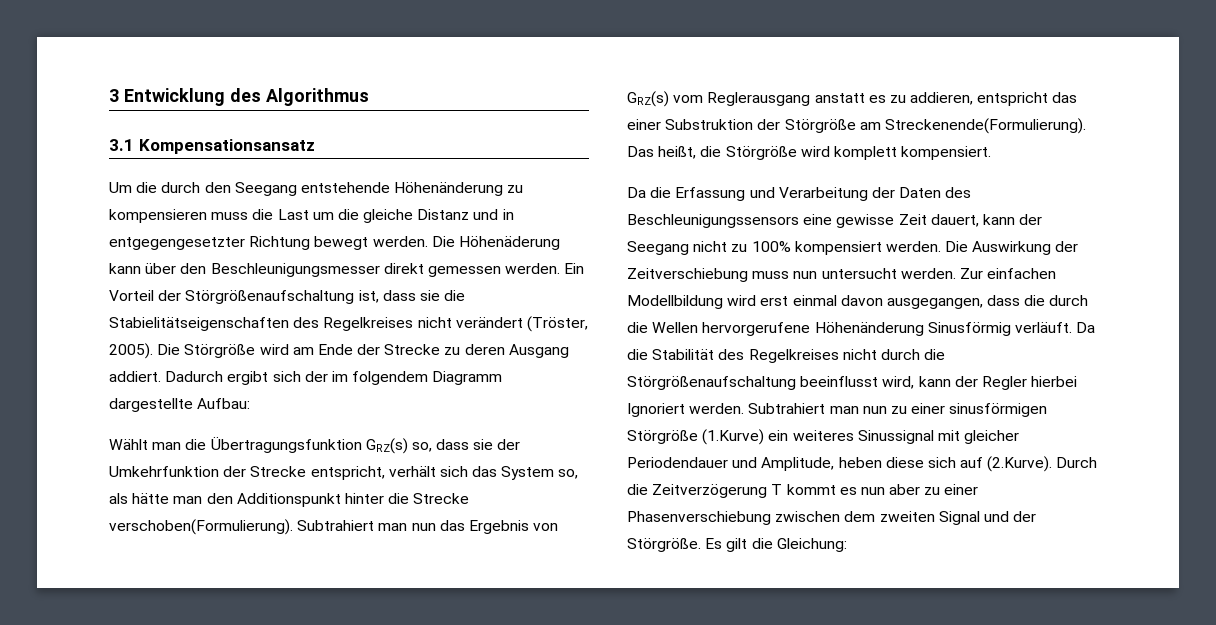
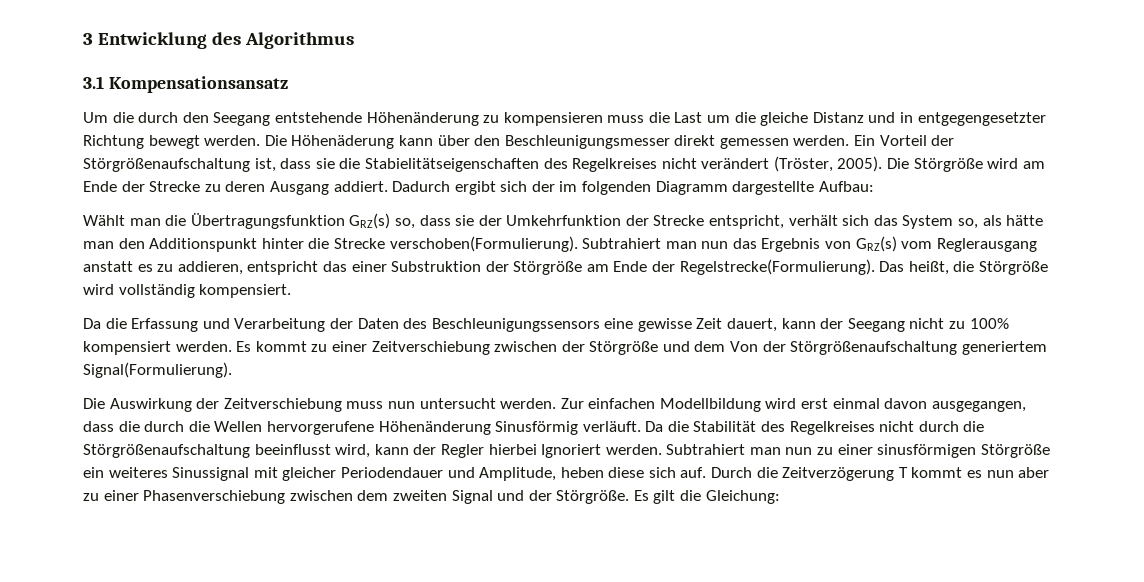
[352,371,429,385] folgendem -> [582,181,652,195] folgenden
[884,118,1086,134] Streckenende(Formulierung). -> [613,259,875,275] Ende der Regelstrecke(Formulierung).
[833,146,897,160] komplett -> [118,284,195,298] vollständig
(941, 246) none -> [236,341,1047,355] [83,362,232,378] Es kommt zu einer Zeitverschiebung zwischen der Störgröße und dem Von der Störgrößenaufschaltung generiertem Signal(Formulierung). //
[702,429,765,445] (1.Kurve) -> (1050, 451) none
[960,456,1053,472] auf (2.Kurve). -> [680,467,707,478] auf.

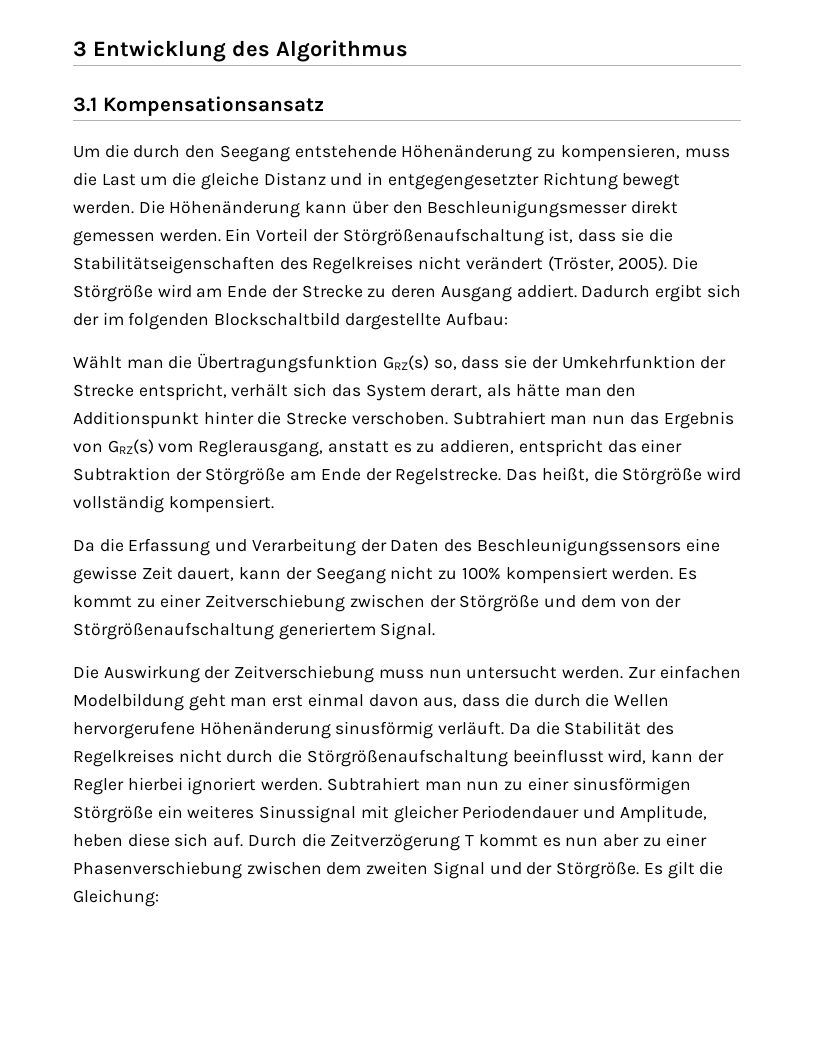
[503,112,603,126] kompensieren -> [560,144,680,162] kompensieren,
[291,135,395,149] Höhenäderung -> [169,201,301,218] Höhenänderung
[364,158,539,172] Stabielitätseigenschaften -> [73,256,275,274] Stabilitätseigenschaften
[655,181,728,195] Diagramm -> [214,312,341,326] Blockschaltbild
[958,218,979,229] so, -> [430,384,483,398] derart,
[389,236,578,252] verschoben(Formulierung). -> [351,412,448,425] verschoben.
[936,238,1037,252] Reglerausgang -> [198,440,324,457] Reglerausgang,
[391,261,482,272] Substruktion -> [73,467,171,481] Subtraktion
[679,259,875,275] Regelstrecke(Formulierung). -> [395,468,502,485] Regelstrecke.
[730,341,759,352] Von -> [620,598,651,608] von
[83,362,232,378] Signal(Formulierung). -> [380,622,436,640] Signal.
[659,398,797,412] Modellbildung wird -> [73,693,268,711] Modelbildung geht man
[931,401,1026,412] ausgegangen, -> [423,697,458,708] aus,
[495,421,579,435] Sinusförmig -> [335,721,434,739] sinusförmig
[541,444,602,458] Ignoriert -> [187,777,257,795] ignoriert

